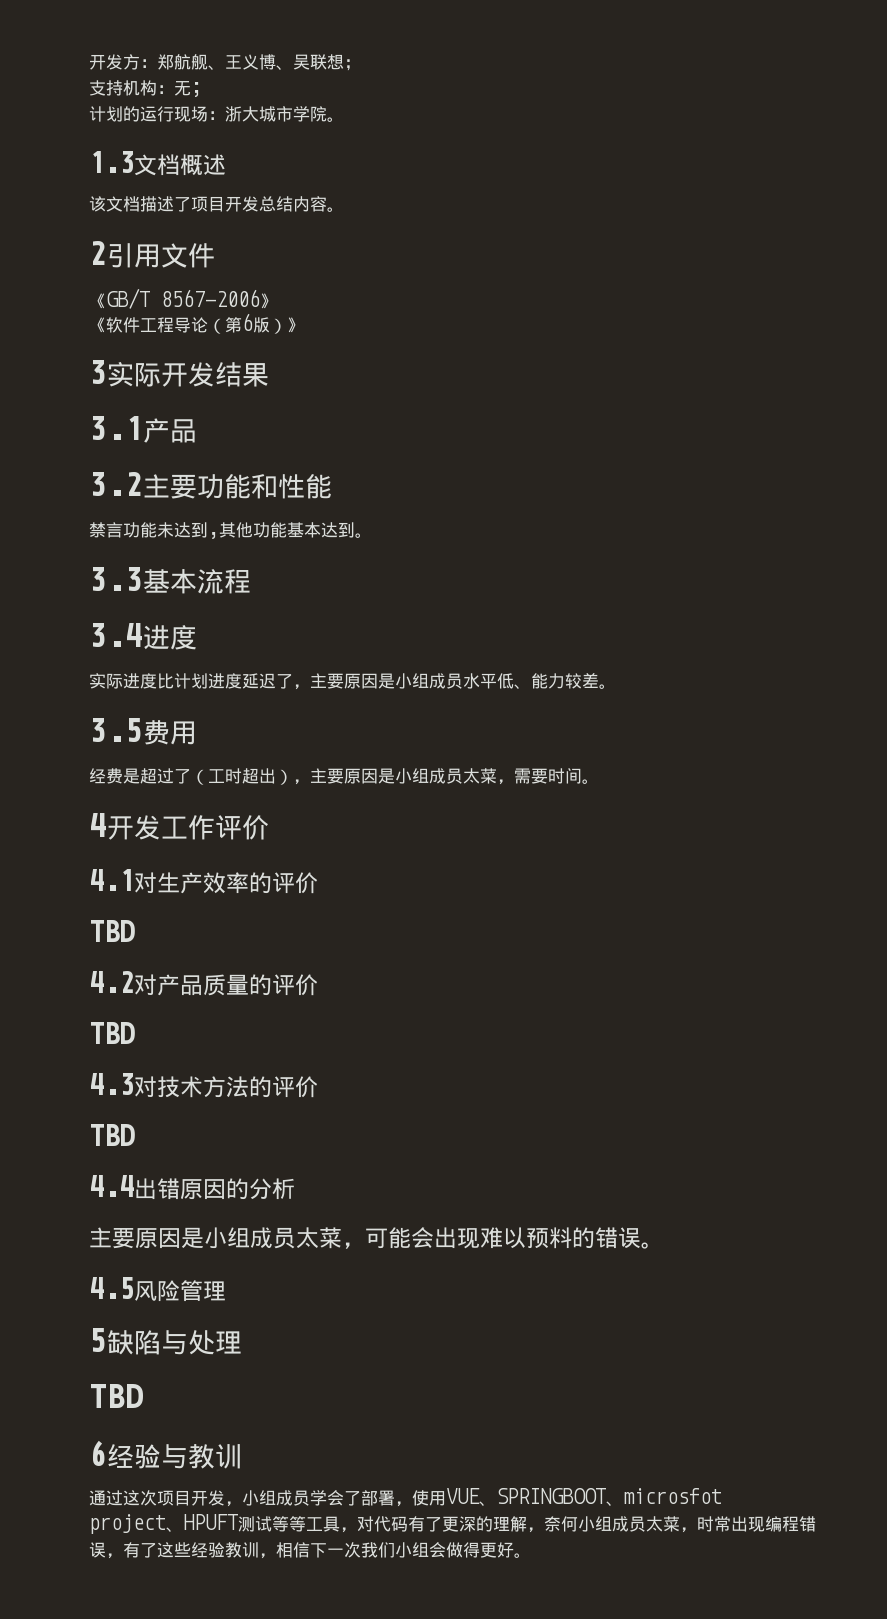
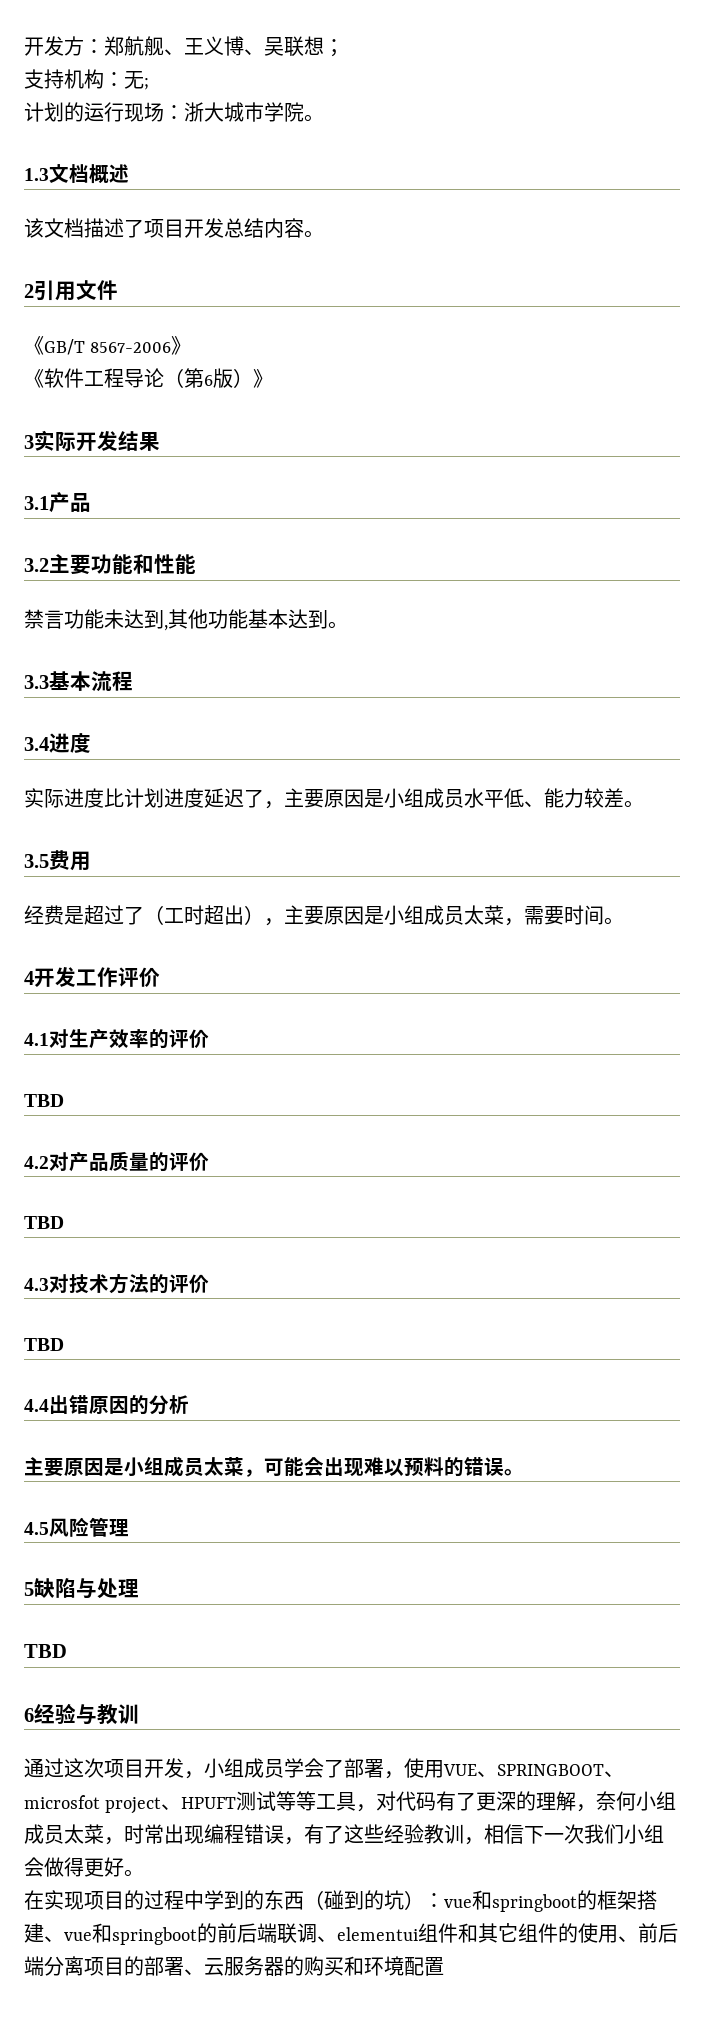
(531, 1555) none -> [24,1890,657,1912] [24,1923,678,1945] [24,1956,444,1976] // 在实现项目的过程中学到的东西（碰到的坑）：vue和springboot的框架搭建、vue和springboot的前后端联调、elementui组件和其它组件的使用、前后端分离项目的部署、云服务器的购买和环境配置

